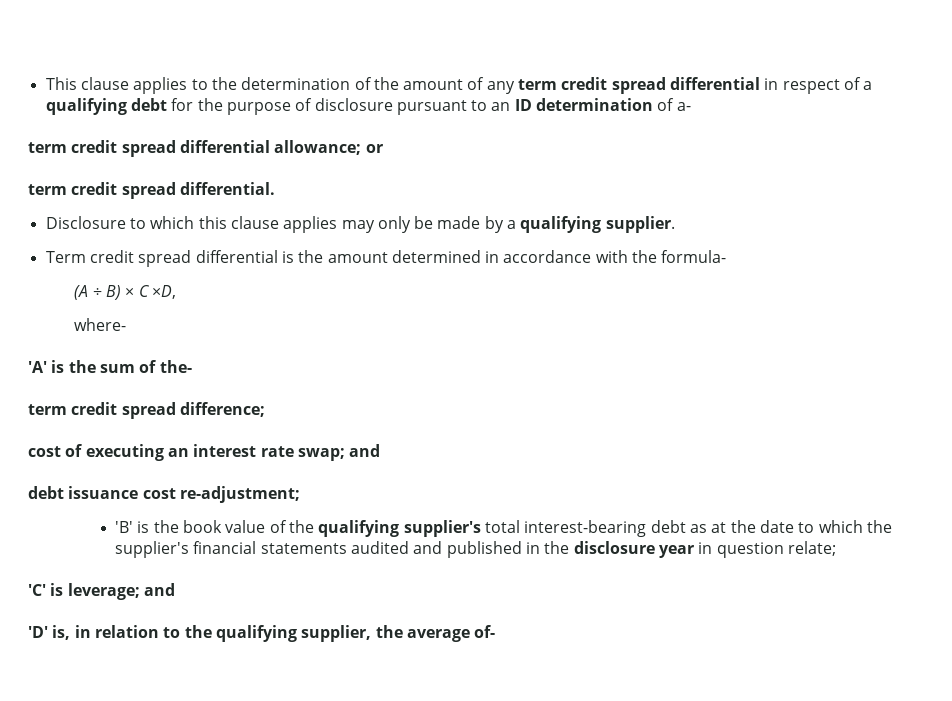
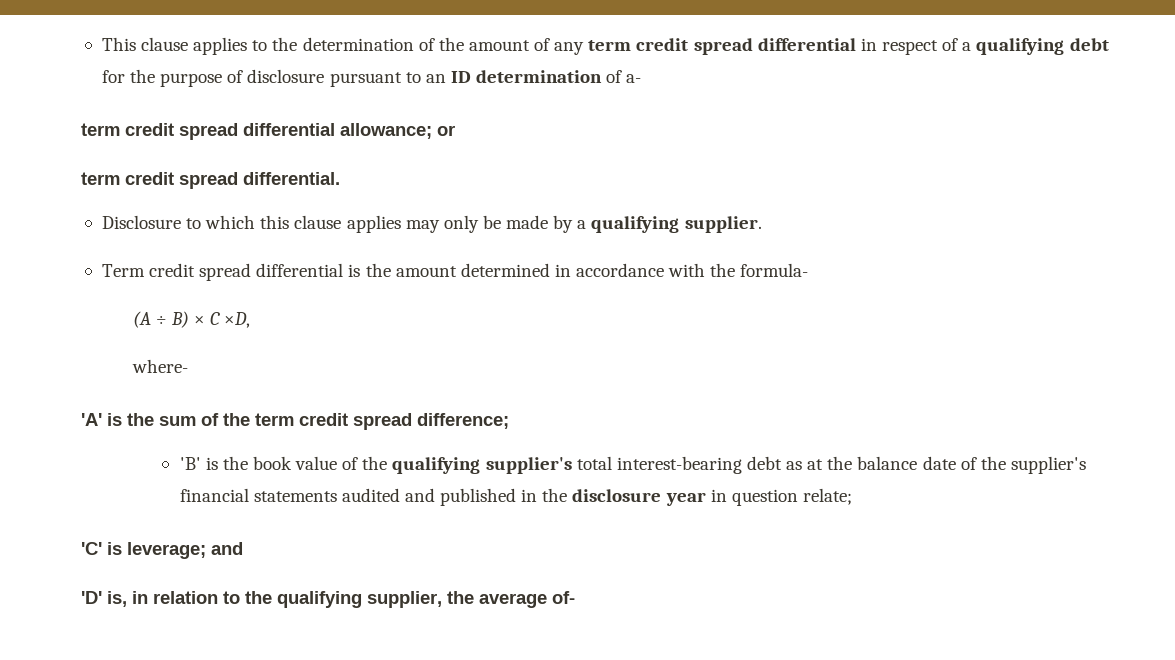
[159,360,192,373] the- // -> [223,413,250,426] the
[28,444,381,461] [28,486,300,503] // cost of executing an interest rate swap; and // debt issuance cost re-adjustment; -> (509, 421) none
[759,520,863,533] date to which -> [857,456,977,470] balance date of

